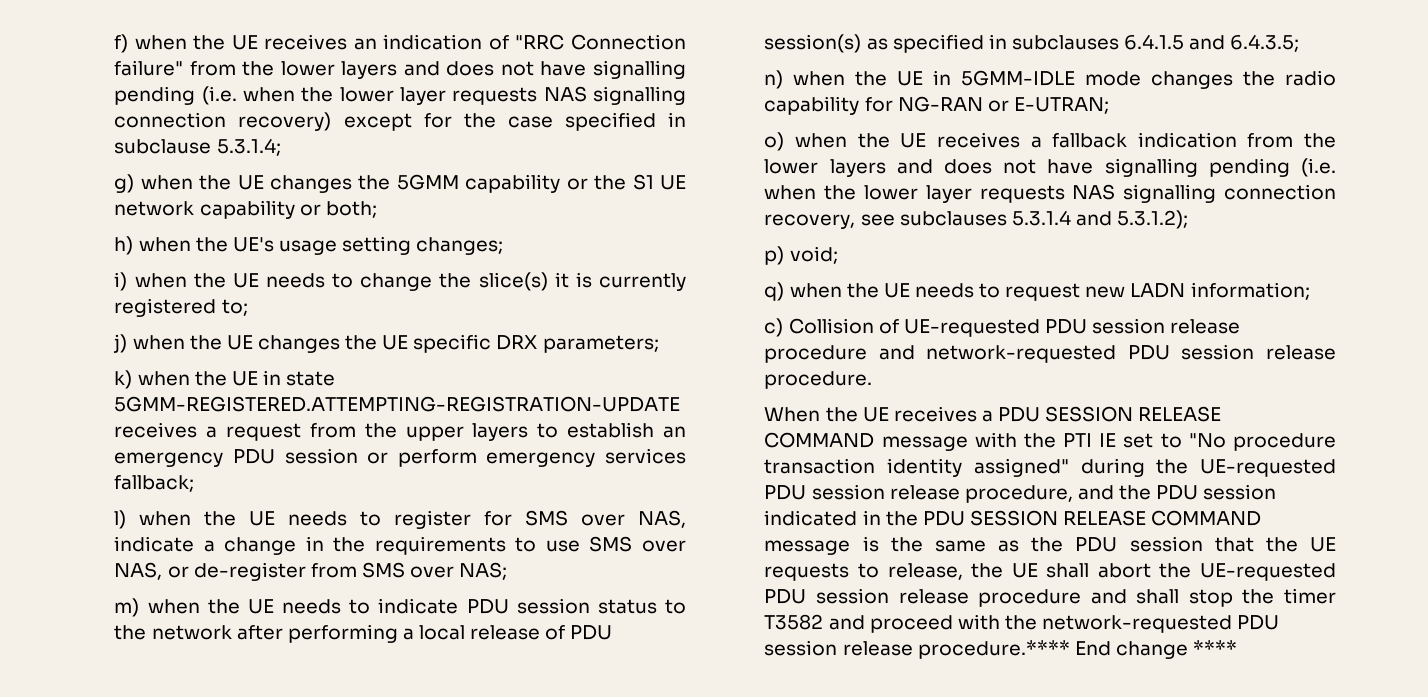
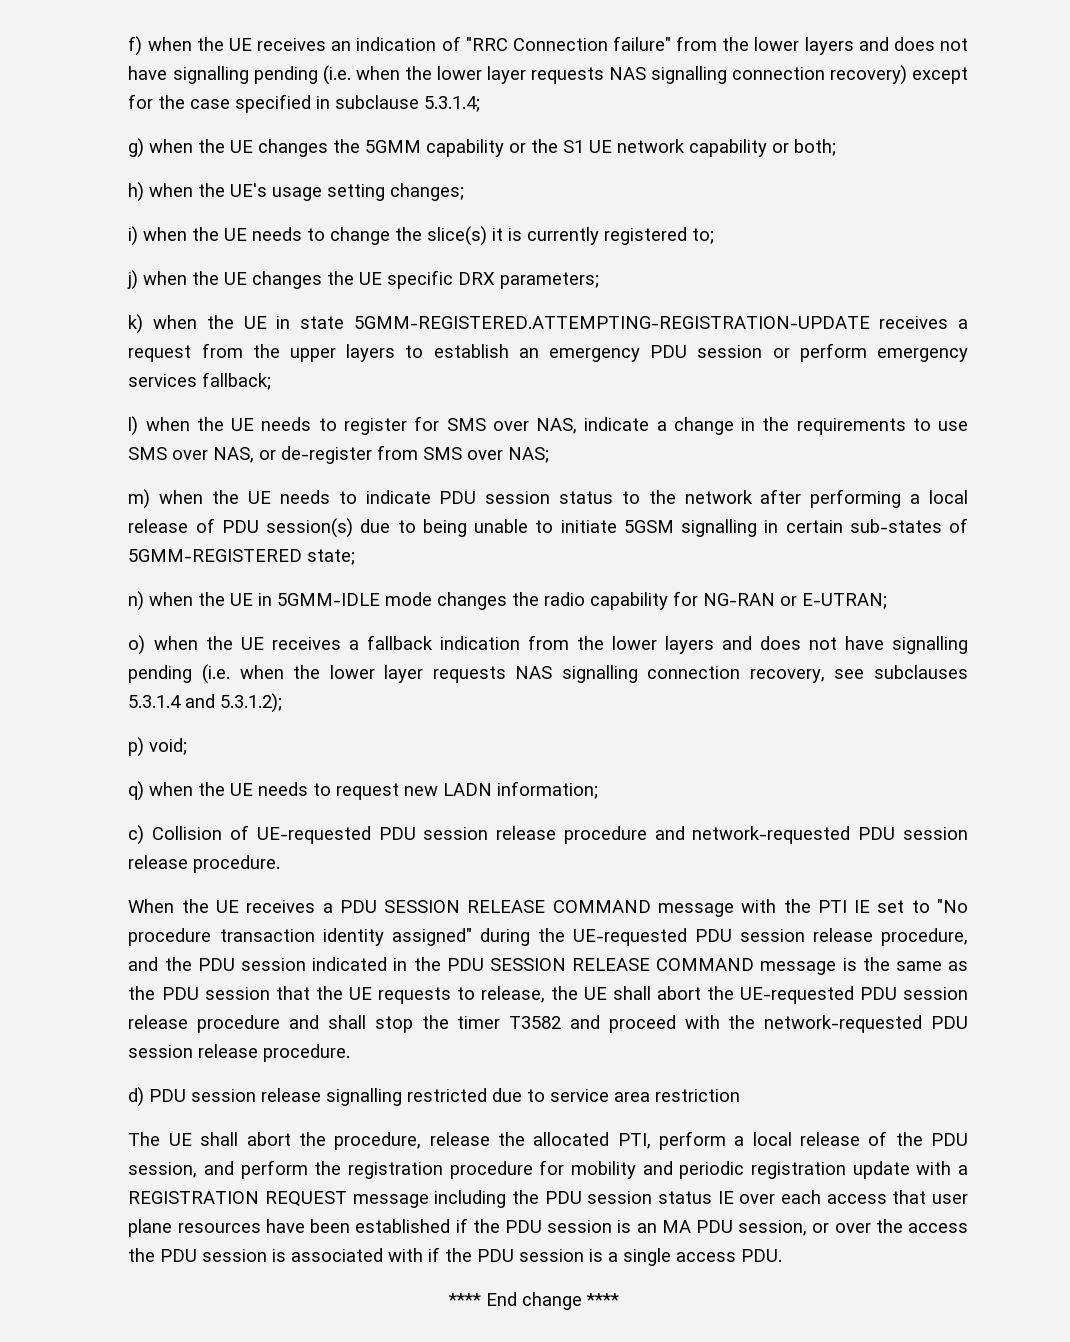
[866,34,1300,53] as specified in subclauses 6.4.1.5 and 6.4.3.5; -> [360,518,968,537] [128,549,356,565] due to being unable to initiate 5GSM signalling in certain sub-states of 5GMM-REGISTERED state;
[917,640,1070,659] procedure.**** -> [263,1044,351,1062] [128,1087,741,1107] [128,1131,969,1150] [128,1160,969,1179] [128,1190,969,1208] [128,1218,969,1237] [128,1247,783,1266] [448,1293,481,1306] procedure. // d) PDU session release signalling restricted due to service area restriction // The UE shall abort the procedure, release the allocated PTI, perform a local release of the PDU session, and perform the registration procedure for mobility and periodic registration update with a REGISTRATION REQUEST message including the PDU session status IE over each access that user plane resources have been established if the PDU session is an MA PDU session, or over the access the PDU session is associated with if the PDU session is a single access PDU. // ****

